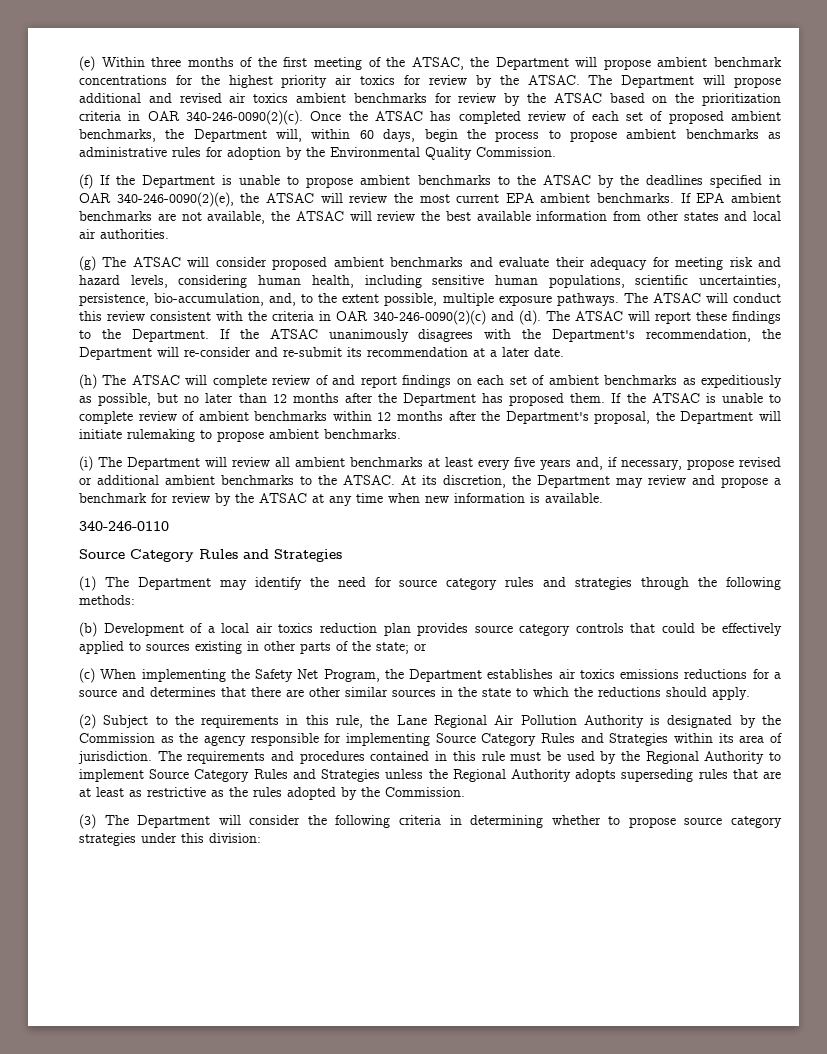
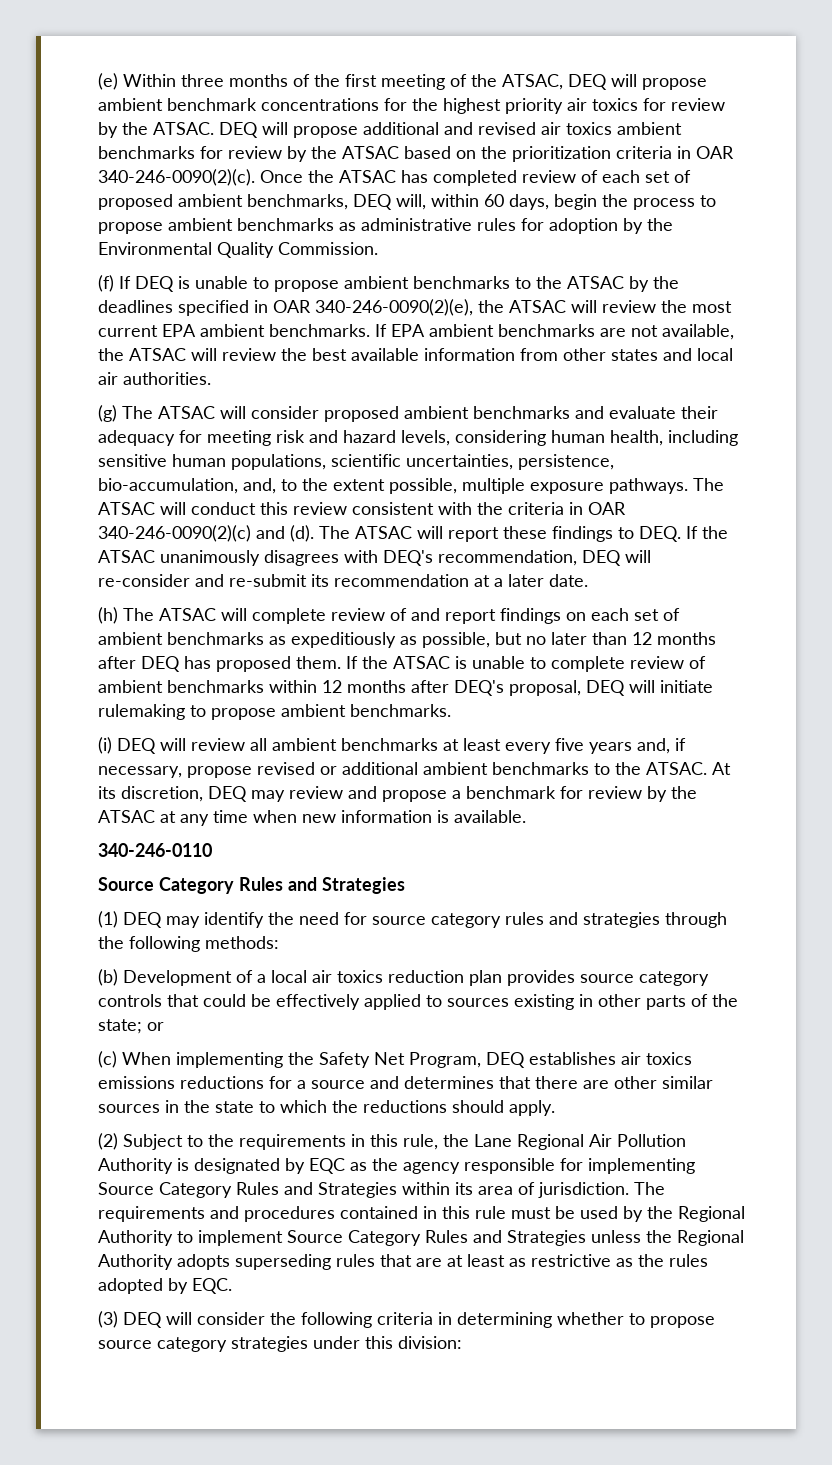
[470,57,569,70] the Department -> [568,74,607,90] DEQ
[588,75,695,88] The Department -> [219,122,258,138] DEQ
[165,129,267,142] the Department -> [353,194,392,210] DEQ
[116,175,216,188] the Department -> [135,276,174,292] DEQ
[101,329,209,342] the Department. -> [639,526,681,542] DEQ.
[522,329,781,342] [79,347,152,360] the Department's recommendation, the Department -> [383,550,621,566] DEQ's recommendation, DEQ
[377,393,477,406] the Department -> [141,656,180,672] DEQ
[481,411,754,424] the Department's proposal, the Department -> [454,680,625,696] DEQ's proposal, DEQ
[98,457,200,470] The Department -> [117,738,156,754] DEQ
[512,475,610,488] the Department -> [208,786,247,802] DEQ
[104,577,211,590] The Department -> [123,912,162,928] DEQ
[384,669,483,682] the Department -> [486,1052,525,1068] DEQ
[762,715,781,725] [79,733,155,743] the Commission -> [309,1158,345,1174] EQC
[361,787,465,797] the Commission. -> [192,1278,232,1294] EQC.
[104,815,211,828] The Department -> [123,1312,162,1328] DEQ

